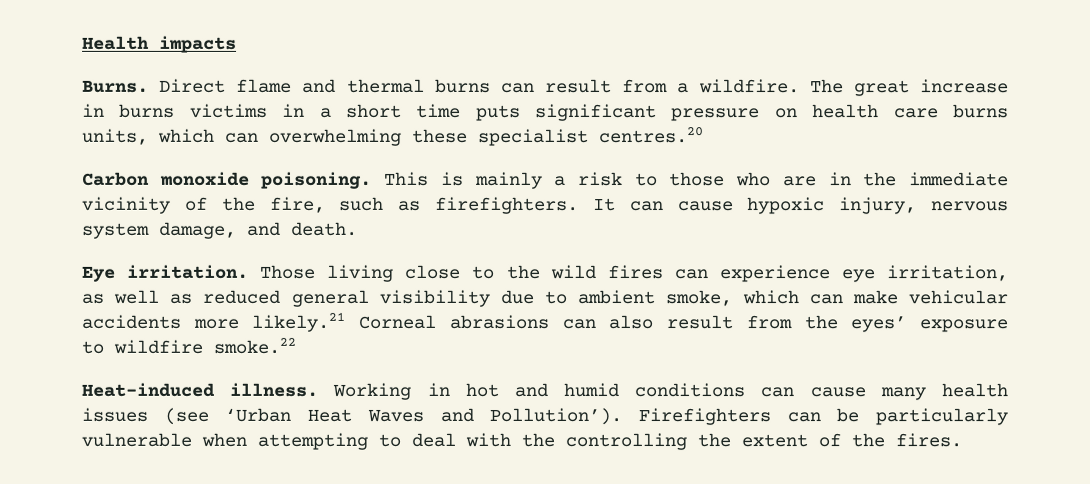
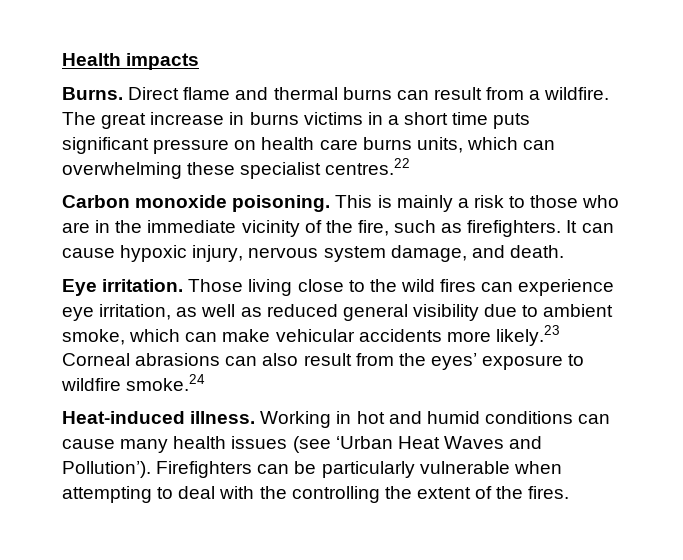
[599,127,704,144] centres.20 -> [325,158,411,175] centres.22
[251,311,346,332] likely.21 -> [495,325,560,346] likely.23
[213,337,296,354] smoke.22 -> [126,374,206,391] smoke.24

